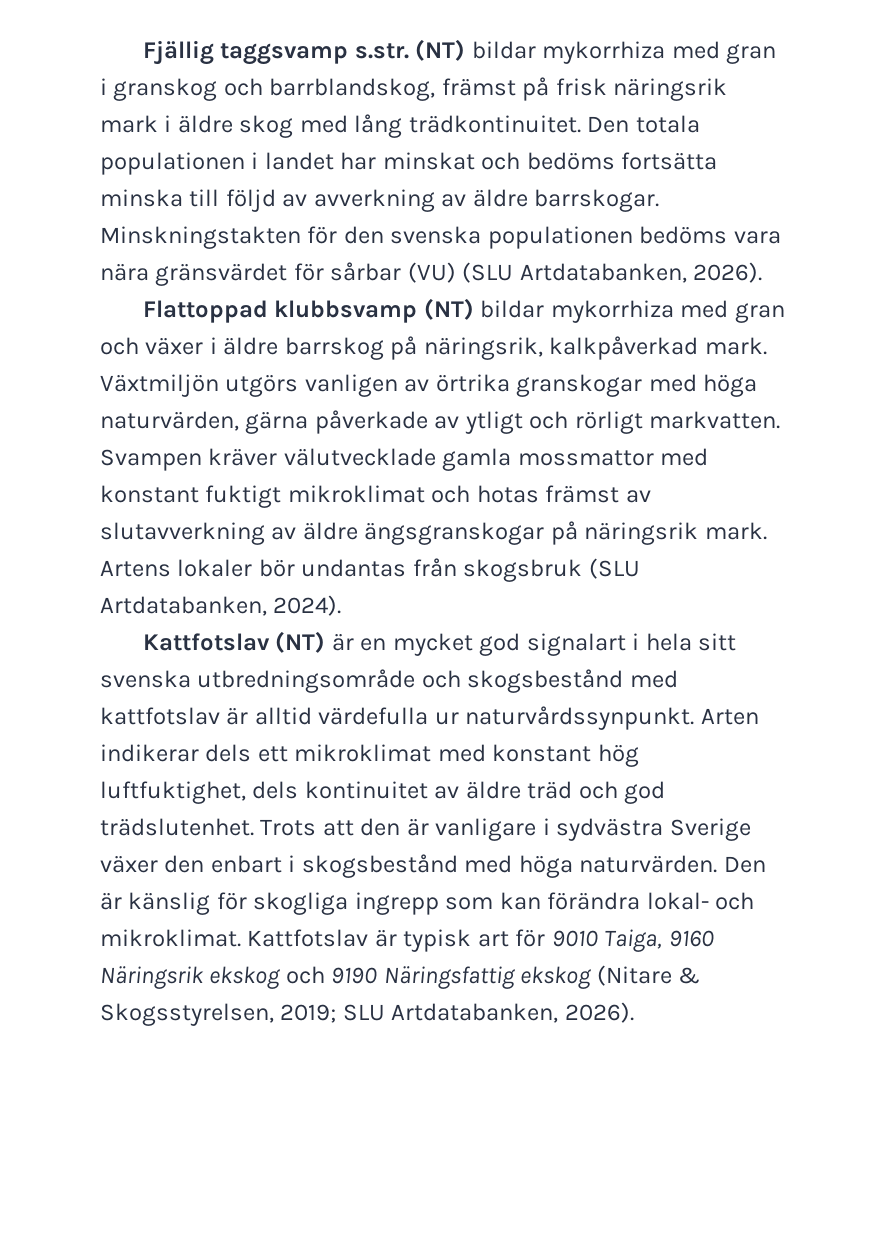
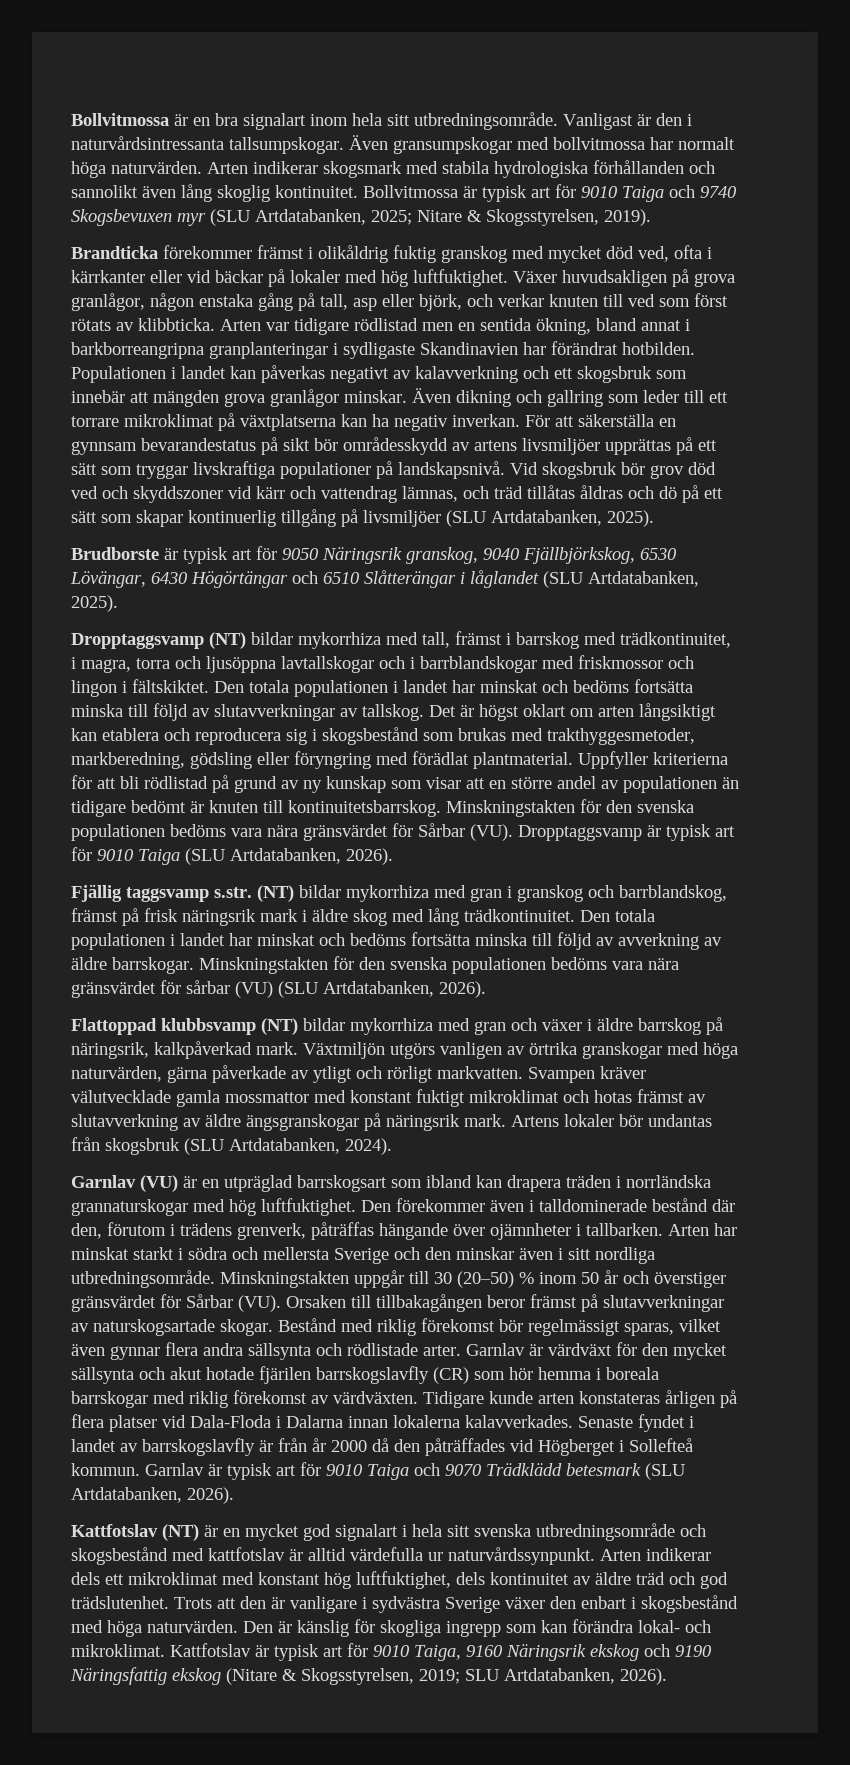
(142, 52) none -> [71,112,692,130] [71,135,735,154] [71,160,715,178] [71,184,737,202] [71,209,651,226] [71,245,712,263] [71,269,735,287] [71,293,728,311] [71,318,690,335] [71,341,695,359] [71,365,687,383] [71,388,728,407] [71,413,676,431] [71,437,717,455] [71,461,716,479] [71,485,723,503] [71,509,654,527] [71,546,677,564] [70,570,699,588] [71,595,118,612] [71,631,731,649] [71,655,694,673] [71,679,693,697] [71,703,716,721] [71,727,695,745] [71,751,728,769] [71,775,739,793] [71,799,694,817] [71,823,735,841] [71,847,393,865] Bollvitmossa är en bra signalart inom hela sitt utbredningsområde. Vanligast är den i naturvårdsintressanta tallsumpskogar. Även gransumpskogar med bollvitmossa har normalt höga naturvärden. Arten indikerar skogsmark med stabila hydrologiska förhållanden och sannolikt även lång skoglig kontinuitet. Bollvitmossa är typisk art för 9010 Taiga och 9740 Skogsbevuxen myr (SLU Artdatabanken, 2025; Nitare & Skogsstyrelsen, 2019). // Brandticka förekommer främst i olikåldrig fuktig granskog med mycket död ved, ofta i kärrkanter eller vid bäckar på lokaler med hög luftfuktighet. Växer huvudsakligen på grova granlågor, någon enstaka gång på tall, asp eller björk, och verkar knuten till ved som först rötats av klibbticka. Arten var tidigare rödlistad men en sentida ökning, bland annat i barkborreangripna granplanteringar i sydligaste Skandinavien har förändrat hotbilden. Populationen i landet kan påverkas negativt av kalavverkning och ett skogsbruk som innebär att mängden grova granlågor minskar. Även dikning och gallring som leder till ett torrare mikroklimat på växtplatserna kan ha negativ inverkan. För att säkerställa en gynnsam bevarandestatus på sikt bör områdesskydd av artens livsmiljöer upprättas på ett sätt som tryggar livskraftiga populationer på landskapsnivå. Vid skogsbruk bör grov död ved och skyddszoner vid kärr och vattendrag lämnas, och träd tillåtas åldras och dö på ett sätt som skapar kontinuerlig tillgång på livsmiljöer (SLU Artdatabanken, 2025). // Brudborste är typisk art för 9050 Näringsrik granskog, 9040 Fjällbjörkskog, 6530 Lövängar, 6430 Högörtängar och 6510 Slåtterängar i låglandet (SLU Artdatabanken, 2025). // Dropptaggsvamp (NT) bildar mykorrhiza med tall, främst i barrskog med trädkontinuitet, i magra, torra och ljusöppna lavtallskogar och i barrblandskogar med friskmossor och lingon i fältskiktet. Den totala populationen i landet har minskat och bedöms fortsätta minska till följd av slutavverkningar av tallskog. Det är högst oklart om arten långsiktigt kan etablera och reproducera sig i skogsbestånd som brukas med trakthyggesmetoder, markberedning, gödsling eller föryngring med förädlat plantmaterial. Uppfyller kriterierna för att bli rödlistad på grund av ny kunskap som visar att en större andel av populationen än tidigare bedömt är knuten till kontinuitetsbarrskog. Minskningstakten för den svenska populationen bedöms vara nära gränsvärdet för Sårbar (VU). Dropptaggsvamp är typisk art för 9010 Taiga (SLU Artdatabanken, 2026). //
(342, 605) none -> [71,1175,711,1192] [71,1198,735,1216] [71,1222,737,1240] [71,1247,655,1264] [71,1270,726,1288] [71,1294,724,1312] [71,1318,721,1336] [71,1342,727,1360] [71,1366,659,1384] [71,1390,737,1408] [71,1414,694,1432] [71,1438,693,1456] [71,1462,685,1480] [71,1487,234,1504] // Garnlav (VU) är en utpräglad barrskogsart som ibland kan drapera träden i norrländska grannaturskogar med hög luftfuktighet. Den förekommer även i talldominerade bestånd där den, förutom i trädens grenverk, påträffas hängande över ojämnheter i tallbarken. Arten har minskat starkt i södra och mellersta Sverige och den minskar även i sitt nordliga utbredningsområde. Minskningstakten uppgår till 30 (20–50) % inom 50 år och överstiger gränsvärdet för Sårbar (VU). Orsaken till tillbakagången beror främst på slutavverkningar av naturskogsartade skogar. Bestånd med riklig förekomst bör regelmässigt sparas, vilket även gynnar flera andra sällsynta och rödlistade arter. Garnlav är värdväxt för den mycket sällsynta och akut hotade fjärilen barrskogslavfly (CR) som hör hemma i boreala barrskogar med riklig förekomst av värdväxten. Tidigare kunde arten konstateras årligen på flera platser vid Dala-Floda i Dalarna innan lokalerna kalavverkades. Senaste fyndet i landet av barrskogslavfly är från år 2000 då den påträffades vid Högberget i Sollefteå kommun. Garnlav är typisk art för 9010 Taiga och 9070 Trädklädd betesmark (SLU Artdatabanken, 2026).

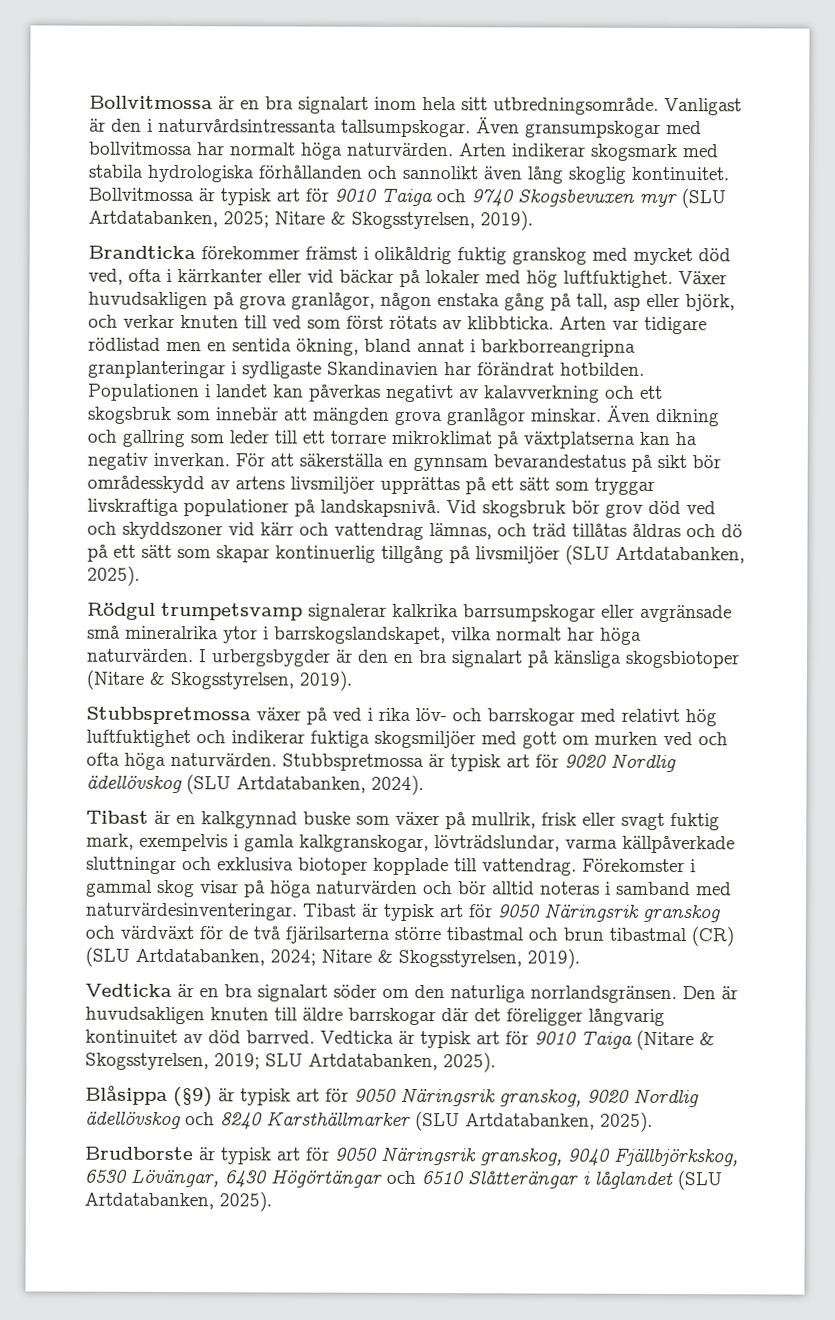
(654, 518) none -> [87,602,732,623] [87,625,642,645] [86,648,740,669] [86,669,352,691] [86,706,717,727] [86,729,728,749] [86,752,676,773] [86,774,424,796] [86,810,720,831] [86,833,735,854] [86,856,696,876] [86,879,732,898] [85,902,721,923] [85,925,734,947] [85,946,580,969] [85,983,738,1004] [85,1006,665,1026] [85,1029,715,1051] [85,1052,496,1073] [85,1085,699,1108] [85,1110,653,1132] // Rödgul trumpetsvamp signalerar kalkrika barrsumpskogar eller avgränsade små mineralrika ytor i barrskogslandskapet, vilka normalt har höga naturvärden. I urbergsbygder är den en bra signalart på känsliga skogsbiotoper (Nitare & Skogsstyrelsen, 2019). // Stubbspretmossa växer på ved i rika löv- och barrskogar med relativt hög luftfuktighet och indikerar fuktiga skogsmiljöer med gott om murken ved och ofta höga naturvärden. Stubbspretmossa är typisk art för 9020 Nordlig ädellövskog (SLU Artdatabanken, 2024). // Tibast är en kalkgynnad buske som växer på mullrik, frisk eller svagt fuktig mark, exempelvis i gamla kalkgranskogar, lövträdslundar, varma källpåverkade sluttningar och exklusiva biotoper kopplade till vattendrag. Förekomster i gammal skog visar på höga naturvärden och bör alltid noteras i samband med naturvärdesinventeringar. Tibast är typisk art för 9050 Näringsrik granskog och värdväxt för de två fjärilsarterna större tibastmal och brun tibastmal (CR) (SLU Artdatabanken, 2024; Nitare & Skogsstyrelsen, 2019). // Vedticka är en bra signalart söder om den naturliga norrlandsgränsen. Den är huvudsakligen knuten till äldre barrskogar där det föreligger långvarig kontinuitet av död barrved. Vedticka är typisk art för 9010 Taiga (Nitare & Skogsstyrelsen, 2019; SLU Artdatabanken, 2025). // Blåsippa (§9) är typisk art för 9050 Näringsrik granskog, 9020 Nordlig ädellövskog och 8240 Karsthällmarker (SLU Artdatabanken, 2025).
[71,631,731,649] [71,655,694,673] [71,679,693,697] [71,703,716,721] [71,727,695,745] [71,751,728,769] [71,775,739,793] [71,799,694,817] [71,823,735,841] [71,847,393,865] [71,884,727,902] [71,908,655,926] [71,932,722,950] [71,956,679,974] [71,980,486,998] [71,1017,723,1035] [71,1041,738,1059] [71,1065,646,1083] [71,1089,706,1107] [71,1113,712,1131] [71,1137,392,1155] [71,1175,711,1192] [71,1198,735,1216] [71,1222,737,1240] [71,1247,655,1264] [71,1270,726,1288] [71,1294,724,1312] [71,1318,721,1336] [71,1342,727,1360] [71,1366,659,1384] [71,1390,737,1408] [71,1414,694,1432] [71,1438,693,1456] [71,1462,685,1480] [71,1487,234,1504] [71,1523,706,1541] [71,1547,711,1565] [71,1571,728,1589] [71,1595,738,1613] [71,1619,711,1637] [71,1643,712,1661] [70,1667,667,1685] // Dropptaggsvamp (NT) bildar mykorrhiza med tall, främst i barrskog med trädkontinuitet, i magra, torra och ljusöppna lavtallskogar och i barrblandskogar med friskmossor och lingon i fältskiktet. Den totala populationen i landet har minskat och bedöms fortsätta minska till följd av slutavverkningar av tallskog. Det är högst oklart om arten långsiktigt kan etablera och reproducera sig i skogsbestånd som brukas med trakthyggesmetoder, markberedning, gödsling eller föryngring med förädlat plantmaterial. Uppfyller kriterierna för att bli rödlistad på grund av ny kunskap som visar att en större andel av populationen än tidigare bedömt är knuten till kontinuitetsbarrskog. Minskningstakten för den svenska populationen bedöms vara nära gränsvärdet för Sårbar (VU). Dropptaggsvamp är typisk art för 9010 Taiga (SLU Artdatabanken, 2026). // Fjällig taggsvamp s.str. (NT) bildar mykorrhiza med gran i granskog och barrblandskog, främst på frisk näringsrik mark i äldre skog med lång trädkontinuitet. Den totala populationen i landet har minskat och bedöms fortsätta minska till följd av avverkning av äldre barrskogar. Minskningstakten för den svenska populationen bedöms vara nära gränsvärdet för sårbar (VU) (SLU Artdatabanken, 2026). // Flattoppad klubbsvamp (NT) bildar mykorrhiza med gran och växer i äldre barrskog på näringsrik, kalkpåverkad mark. Växtmiljön utgörs vanligen av örtrika granskogar med höga naturvärden, gärna påverkade av ytligt och rörligt markvatten. Svampen kräver välutvecklade gamla mossmattor med konstant fuktigt mikroklimat och hotas främst av slutavverkning av äldre ängsgranskogar på näringsrik mark. Artens lokaler bör undantas från skogsbruk (SLU Artdatabanken, 2024). // Garnlav (VU) är en utpräglad barrskogsart som ibland kan drapera träden i norrländska grannaturskogar med hög luftfuktighet. Den förekommer även i talldominerade bestånd där den, förutom i trädens grenverk, påträffas hängande över ojämnheter i tallbarken. Arten har minskat starkt i södra och mellersta Sverige och den minskar även i sitt nordliga utbredningsområde. Minskningstakten uppgår till 30 (20–50) % inom 50 år och överstiger gränsvärdet för Sårbar (VU). Orsaken till tillbakagången beror främst på slutavverkningar av naturskogsartade skogar. Bestånd med riklig förekomst bör regelmässigt sparas, vilket även gynnar flera andra sällsynta och rödlistade arter. Garnlav är värdväxt för den mycket sällsynta och akut hotade fjärilen barrskogslavfly (CR) som hör hemma i boreala barrskogar med riklig förekomst av värdväxten. Tidigare kunde arten konstateras årligen på flera platser vid Dala-Floda i Dalarna innan lokalerna kalavverkades. Senaste fyndet i landet av barrskogslavfly är från år 2000 då den påträffades vid Högberget i Sollefteå kommun. Garnlav är typisk art för 9010 Taiga och 9070 Trädklädd betesmark (SLU Artdatabanken, 2026). // Kattfotslav (NT) är en mycket god signalart i hela sitt svenska utbredningsområde och skogsbestånd med kattfotslav är alltid värdefulla ur naturvårdssynpunkt. Arten indikerar dels ett mikroklimat med konstant hög luftfuktighet, dels kontinuitet av äldre träd och god trädslutenhet. Trots att den är vanligare i sydvästra Sverige växer den enbart i skogsbestånd med höga naturvärden. Den är känslig för skogliga ingrepp som kan förändra lokal- och mikroklimat. Kattfotslav är typisk art för 9010 Taiga, 9160 Näringsrik ekskog och 9190 Näringsfattig ekskog (Nitare & Skogsstyrelsen, 2019; SLU Artdatabanken, 2026). -> (272, 1201) none

